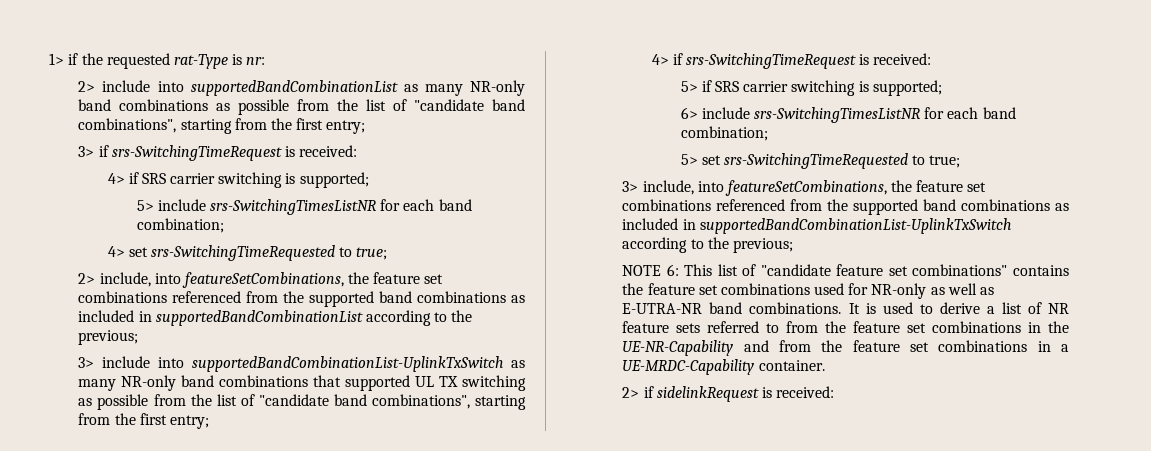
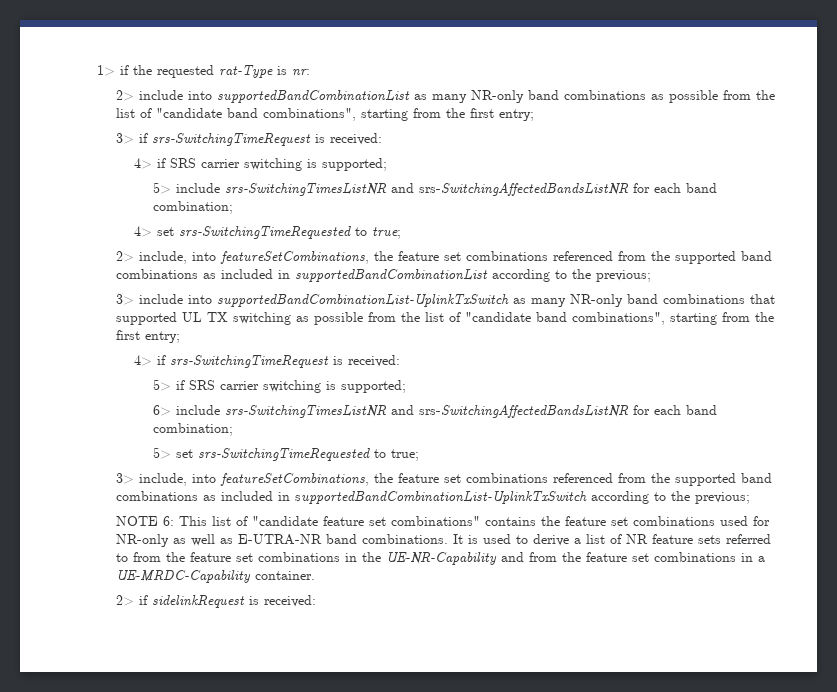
(377, 207) none -> [390,183,629,196] and srs-SwitchingAffectedBandsListNR
(921, 115) none -> [390,405,629,418] and srs-SwitchingAffectedBandsListNR

